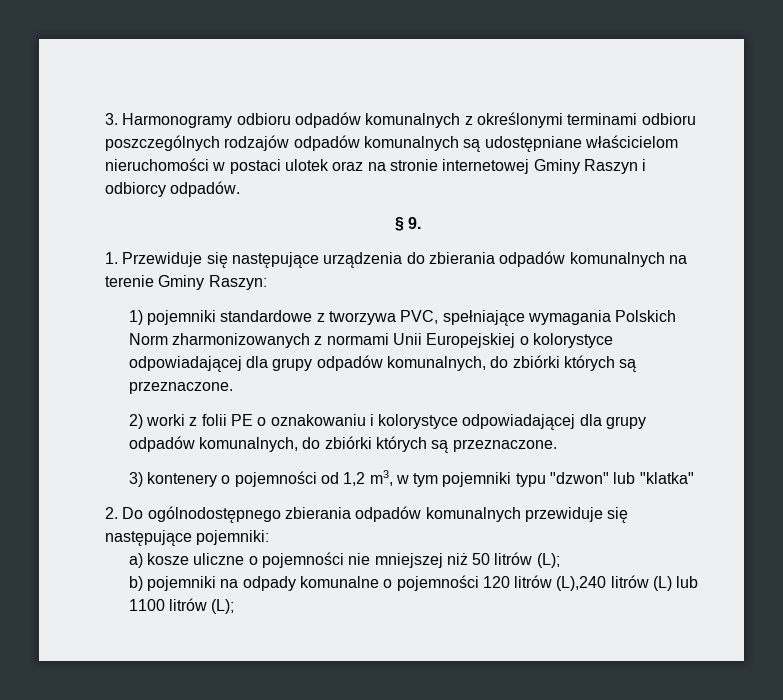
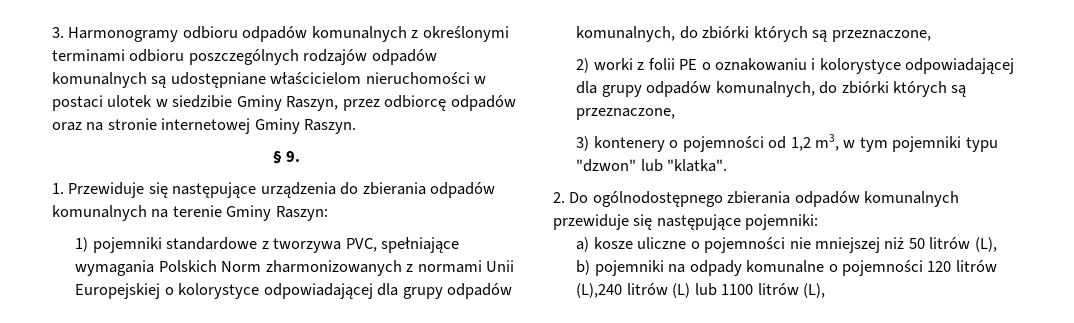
(329, 165) none -> [155,95,516,111] w siedzibie Gminy Raszyn, przez odbiorcę odpadów
[583,159,647,174] [105,181,241,197] Raszyn i odbiorcy odpadów. -> [304,119,357,134] Raszyn.
[128,381,233,394] przeznaczone. -> [831,30,931,42] przeznaczone,
[452,439,557,452] przeznaczone. -> [576,108,676,120] przeznaczone,
[639,472,694,484] "klatka" -> [667,159,728,172] "klatka".
[536,553,560,568] (L); -> [974,237,997,252] (L),
[211,599,235,614] (L); -> [802,283,825,298] (L),

